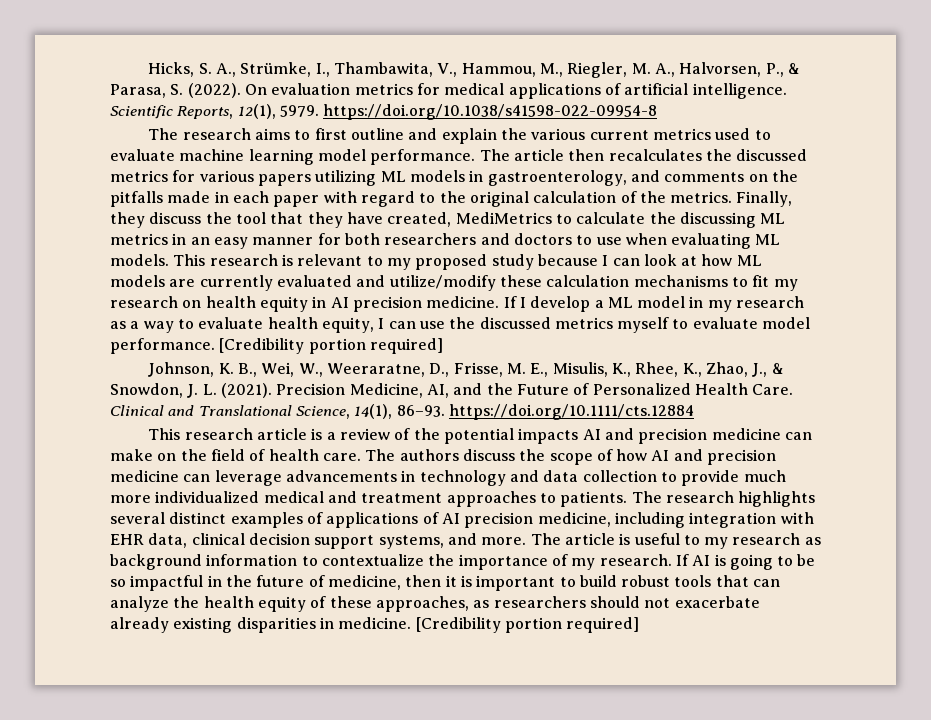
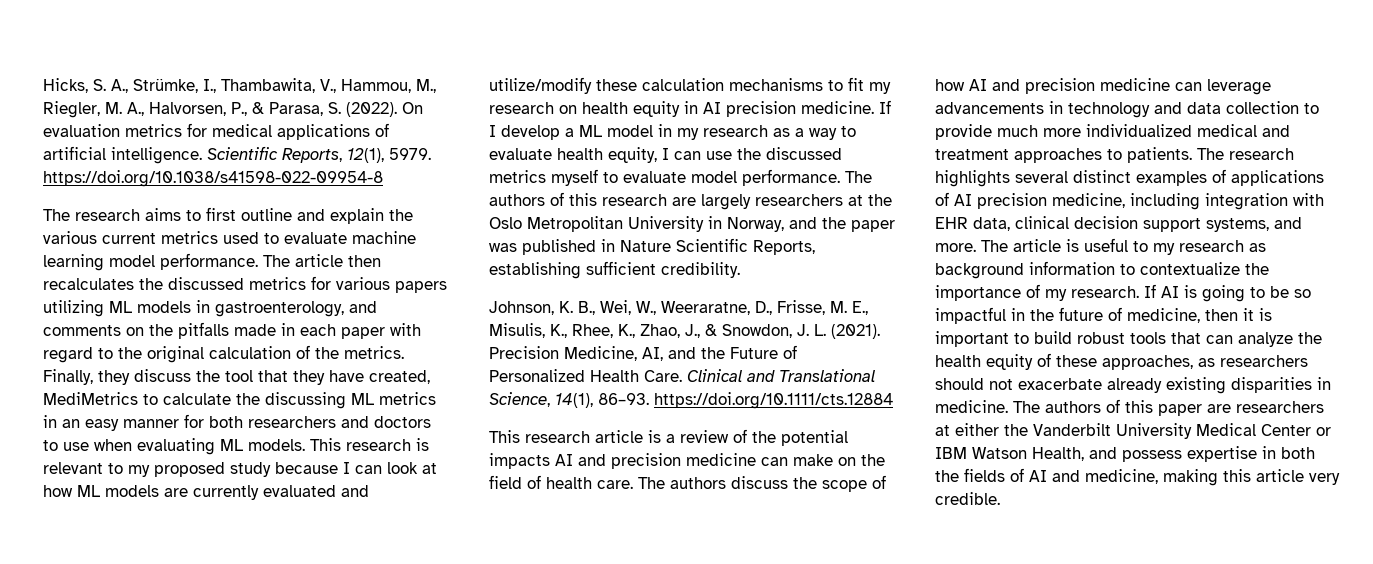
[219,338,443,354] [Credibility portion required] -> [845,171,872,183] [489,192,892,210] [489,216,895,232] [489,238,815,255] [489,261,740,279] The authors of this research are largely researchers at the Oslo Metropolitan University in Norway, and the paper was published in Nature Scientific Reports, establishing sufficient credibility.
[415,617,640,633] [Credibility portion required] -> [1013,399,1324,416] [935,423,1331,439] [935,446,1315,462] [935,468,1340,486] [935,492,1000,505] The authors of this paper are researchers at either the Vanderbilt University Medical Center or IBM Watson Health, and possess expertise in both the fields of AI and medicine, making this article very credible.

